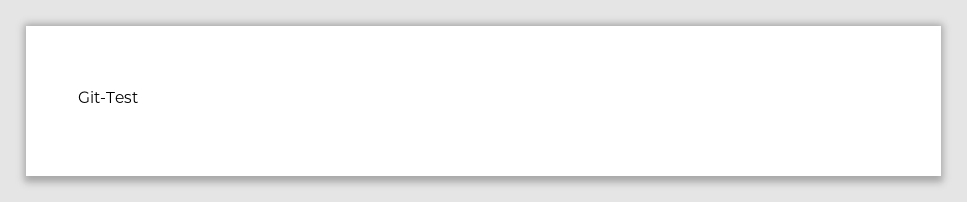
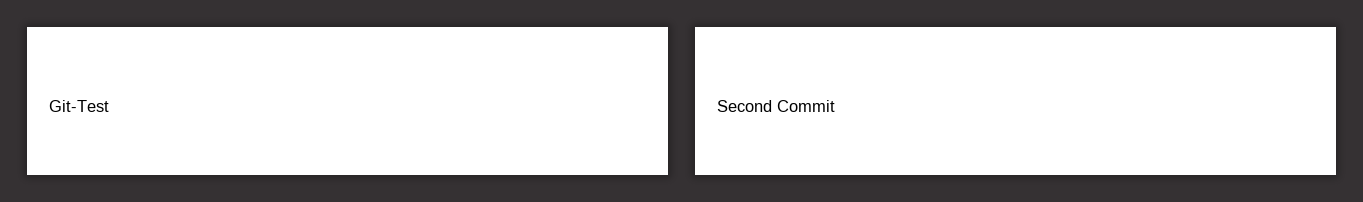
(138, 97) none -> [717,100,835,112] // Second Commit

